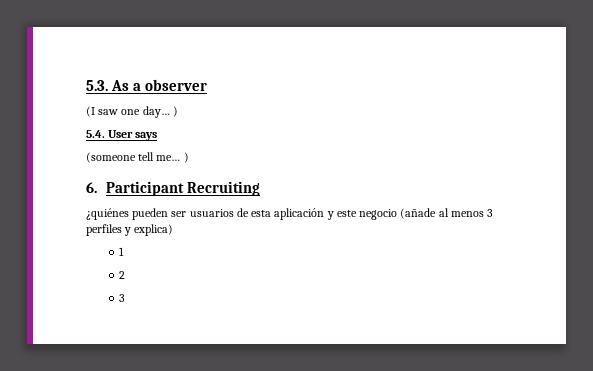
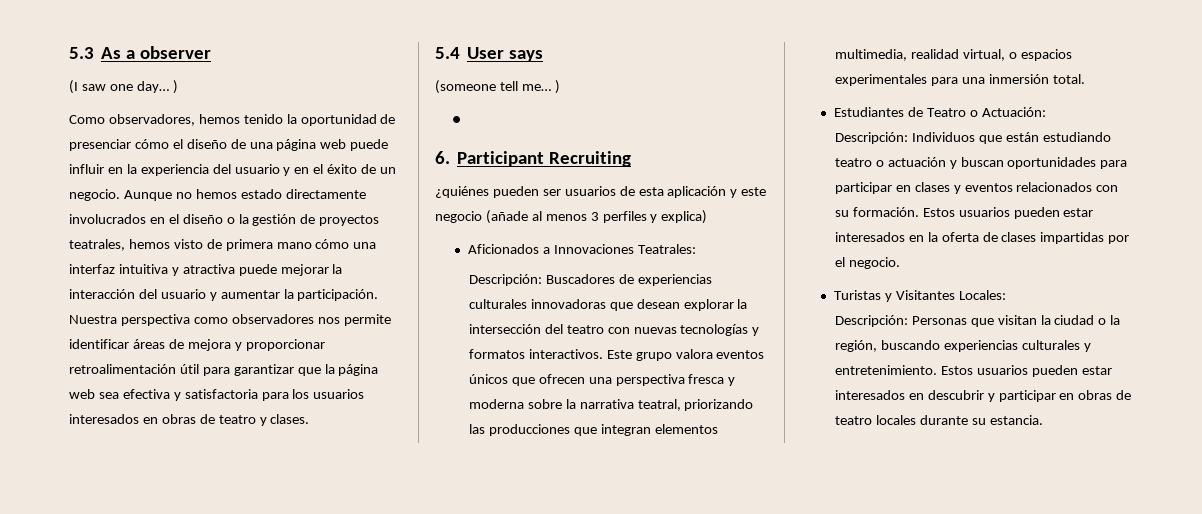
[86,80,108,91] 5.3. -> [69,47,94,59] 5.3
[86,130,105,138] 5.4. -> [69,114,396,126] [69,139,389,151] [69,164,397,176] [69,189,366,201] [69,214,380,226] [69,239,377,251] [69,264,343,276] [69,289,379,301] [69,314,391,326] [69,339,325,351] [69,364,379,376] [69,389,365,401] [69,414,310,426] [435,47,460,59] Como observadores, hemos tenido la oportunidad de presenciar cómo el diseño de una página web puede influir en la experiencia del usuario y en el éxito de un negocio. Aunque no hemos estado directamente involucrados en el diseño o la gestión de proyectos teatrales, hemos visto de primera mano cómo una interfaz intuitiva y atractiva puede mejorar la interacción del usuario y aumentar la participación. Nuestra perspectiva como observadores nos permite identificar áreas de mejora y proporcionar retroalimentación útil para garantizar que la página web sea efectiva y satisfactoria para los usuarios interesados en obras de teatro y clases. // 5.4
(189, 157) none -> [451,116,461,124] // ●
[119,247,125,256] [119,271,126,279] [119,294,126,302] 1 // 2 // 3 -> [467,244,696,254] [468,274,712,286] [468,299,748,311] [468,324,760,336] [468,349,765,361] [468,374,736,386] [468,399,754,411] [468,424,718,436] [834,49,1072,61] [834,74,1085,86] [833,107,1046,117] [834,132,1111,144] [834,157,1128,169] [834,182,1119,194] [834,207,1094,219] [834,232,1130,244] [834,257,900,269] [833,290,1006,302] [834,315,1121,327] [834,340,1091,352] [834,365,1112,377] [834,390,1132,402] [834,415,1043,425] Aficionados a Innovaciones Teatrales: // Descripción: Buscadores de experiencias culturales innovadoras que desean explorar la intersección del teatro con nuevas tecnologías y formatos interactivos. Este grupo valora eventos únicos que ofrecen una perspectiva fresca y moderna sobre la narrativa teatral, priorizando las producciones que integran elementos multimedia, realidad virtual, o espacios experimentales para una inmersión total. // Estudiantes de Teatro o Actuación: // Descripción: Individuos que están estudiando teatro o actuación y buscan oportunidades para participar en clases y eventos relacionados con su formación. Estos usuarios pueden estar interesados en la oferta de clases impartidas por el negocio. // Turistas y Visitantes Locales: // Descripción: Personas que visitan la ciudad o la región, buscando experiencias culturales y entretenimiento. Estos usuarios pueden estar interesados en descubrir y participar en obras de teatro locales durante su estancia.

